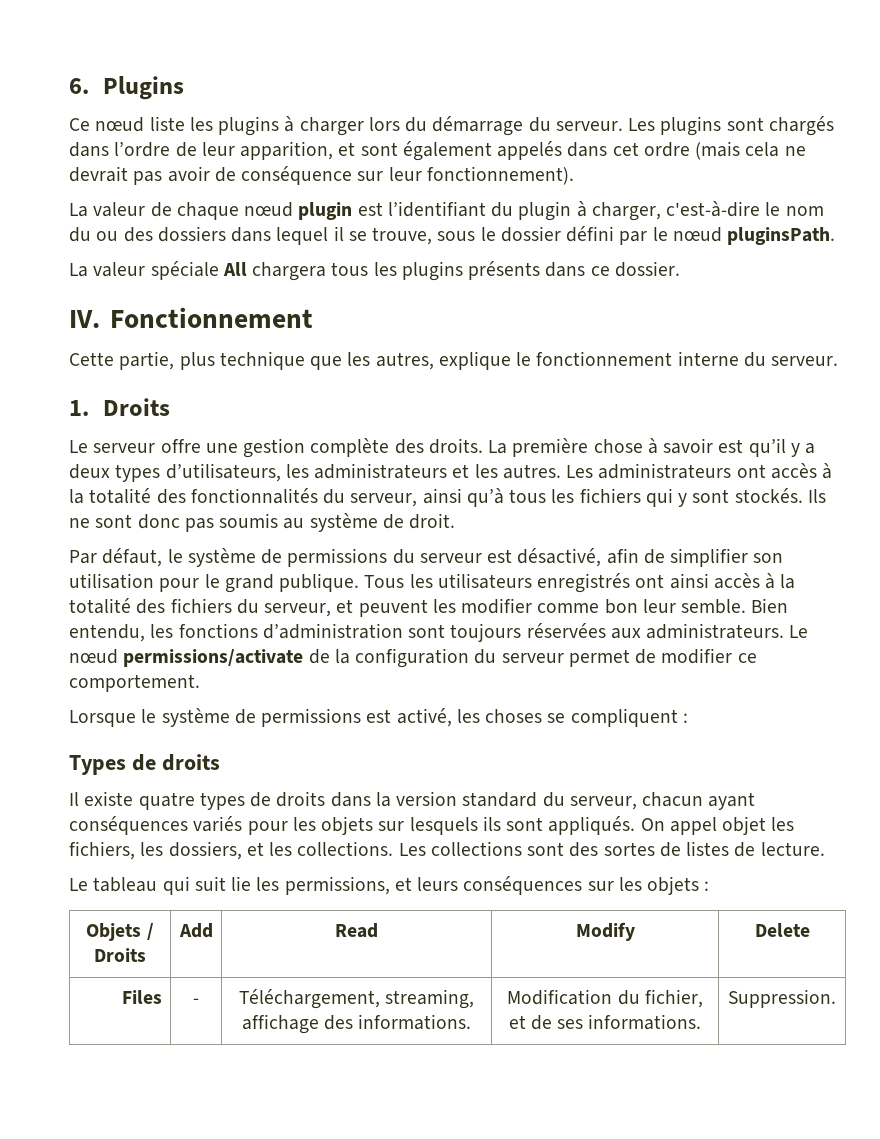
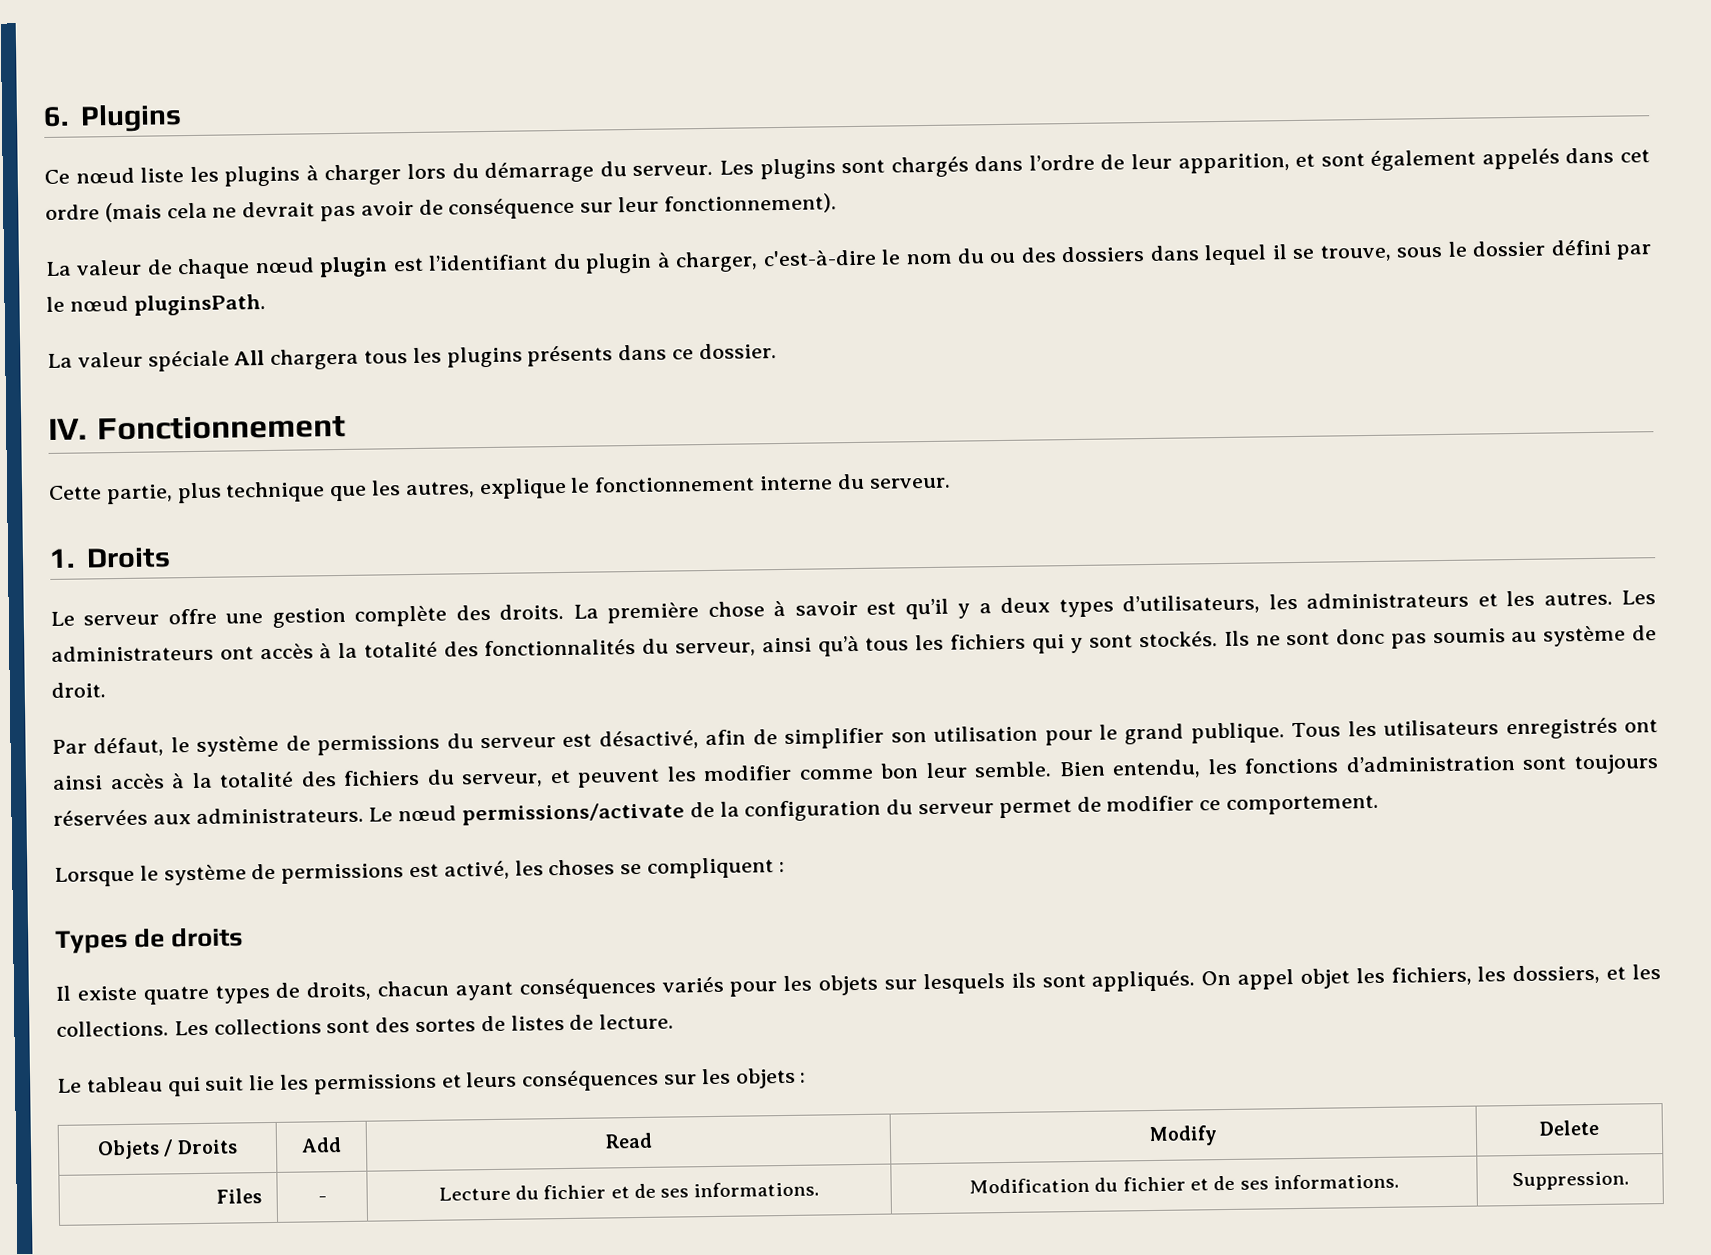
[276,791,637,810] droits dans la version standard du serveur, -> [306,981,373,1001] droits,
[284,876,390,895] permissions, -> [313,1073,437,1095] permissions
[238,989,475,1009] [241,1014,353,1034] Téléchargement, streaming, affichage des -> [438,1183,690,1201] Lecture du fichier et de ses
[644,989,703,1008] fichier, -> [1122,1176,1186,1192] fichier

